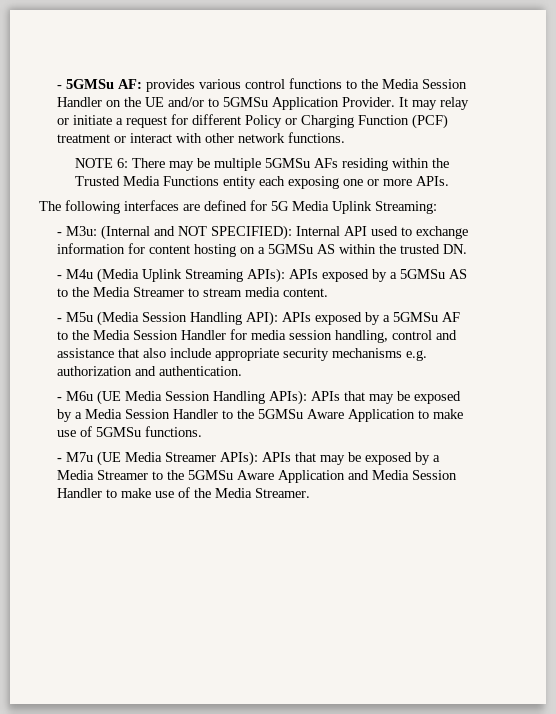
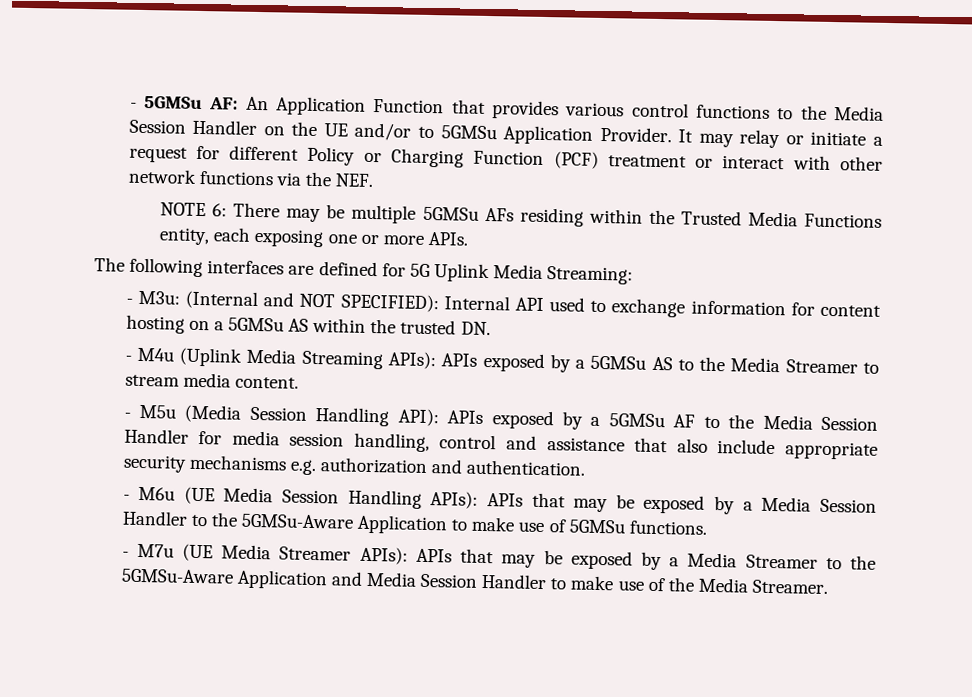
(142, 84) none -> [245,96,486,116] An Application Function that
[287,132,345,143] functions. -> [198,170,375,188] functions via the NEF.
[222,176,256,189] entity -> [159,227,211,246] entity,
[292,201,372,214] Media Uplink -> [433,263,544,283] Uplink Media
[96,268,182,283] (Media Uplink -> [179,347,297,367] (Uplink Media
[257,409,344,419] 5GMSu Aware -> [240,513,354,529] 5GMSu-Aware
[187,470,274,480] 5GMSu Aware -> [120,568,234,584] 5GMSu-Aware

